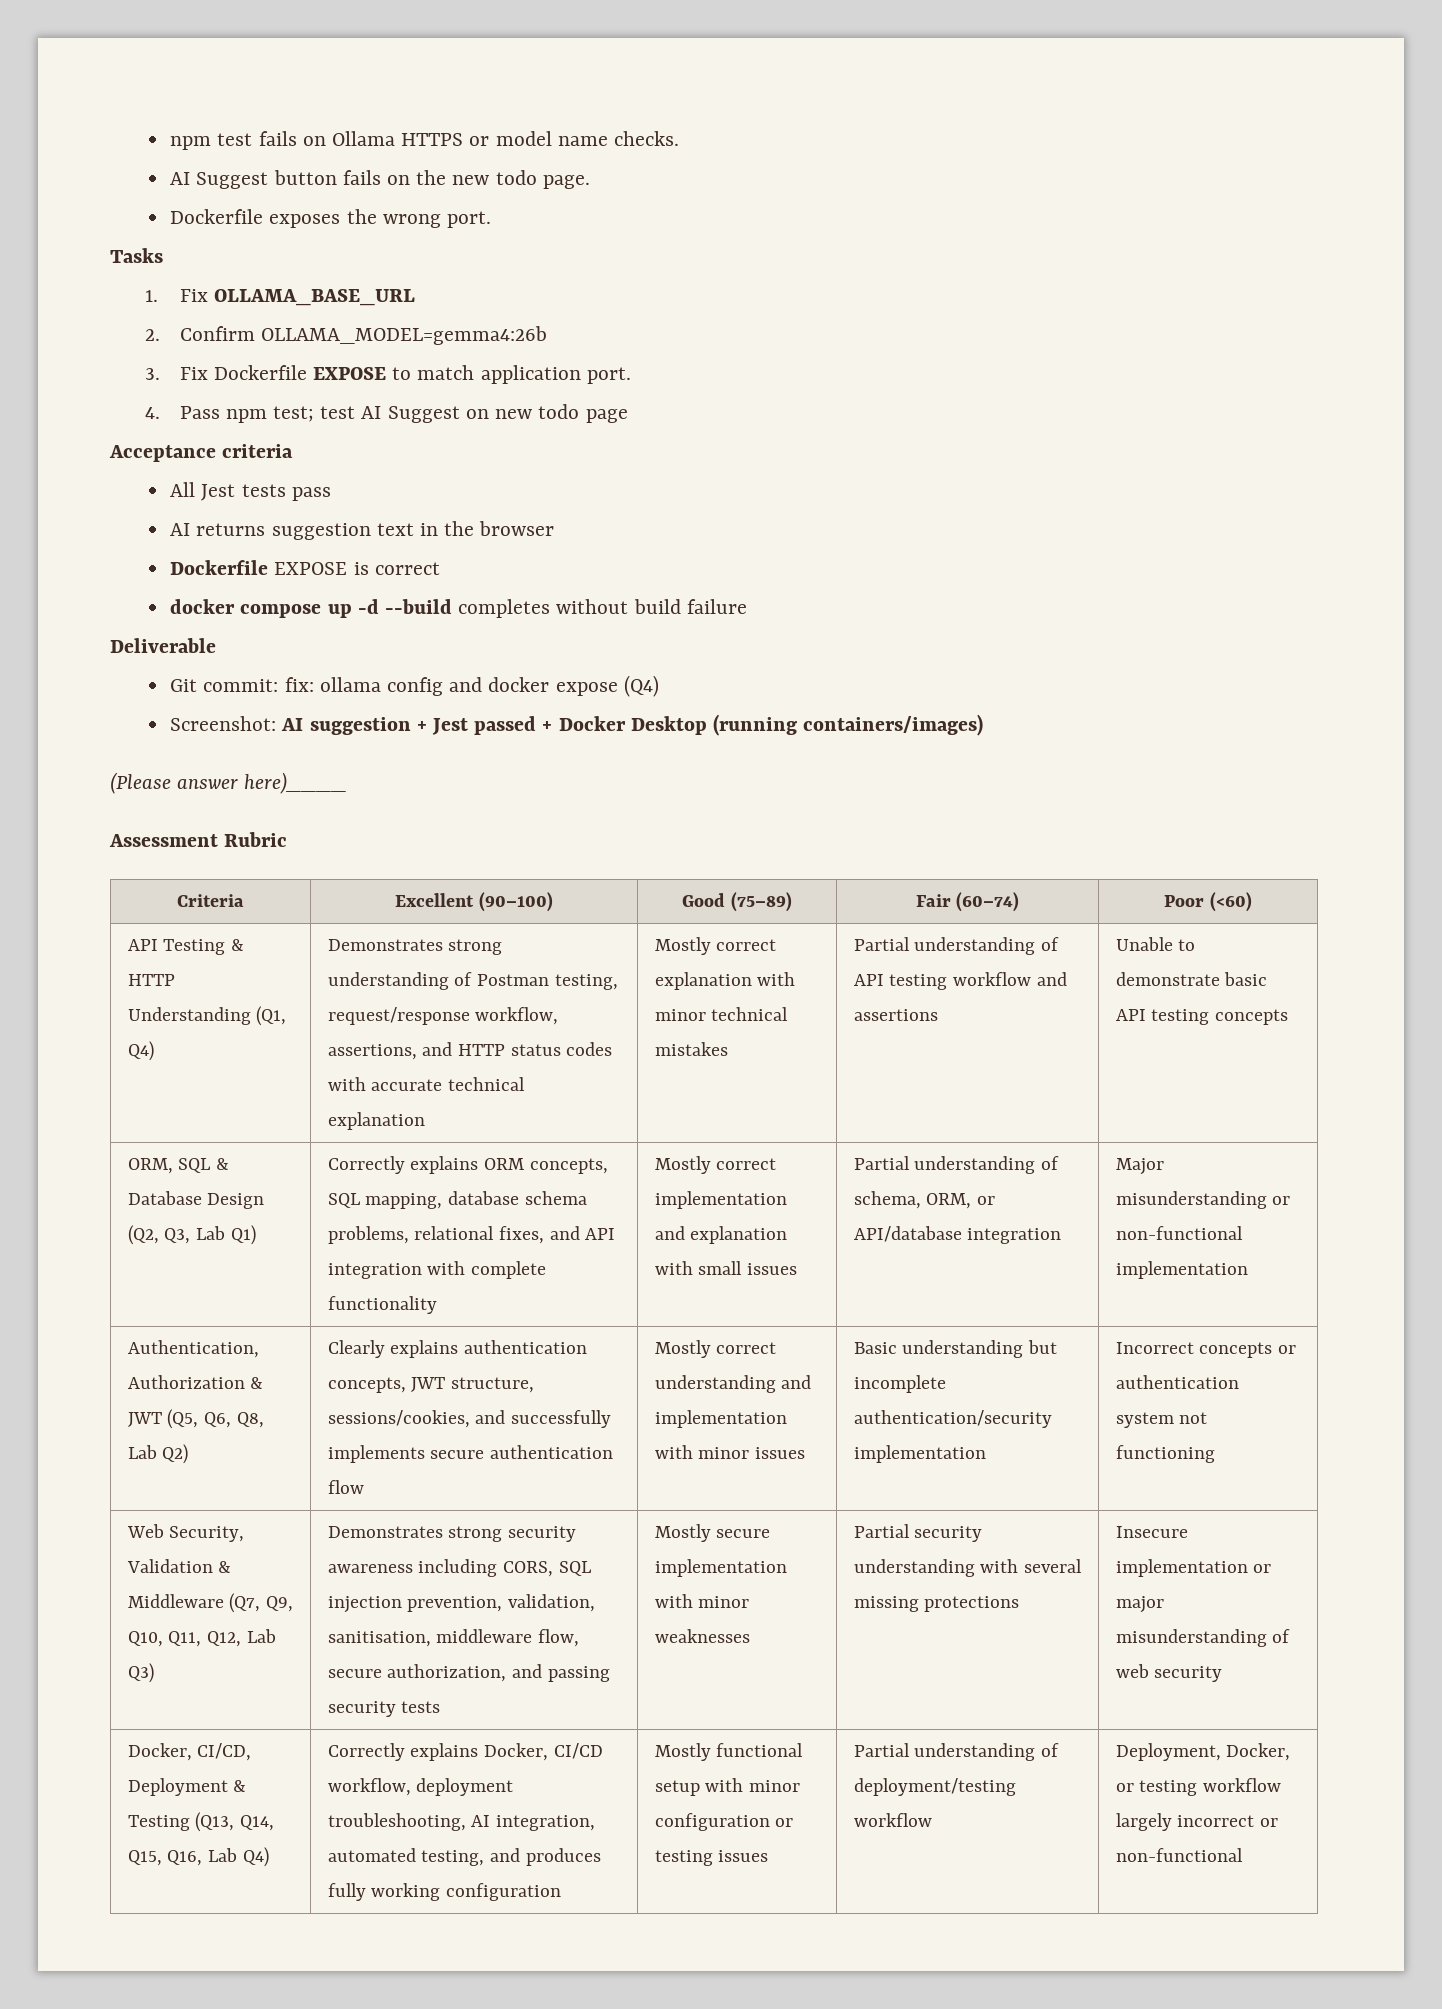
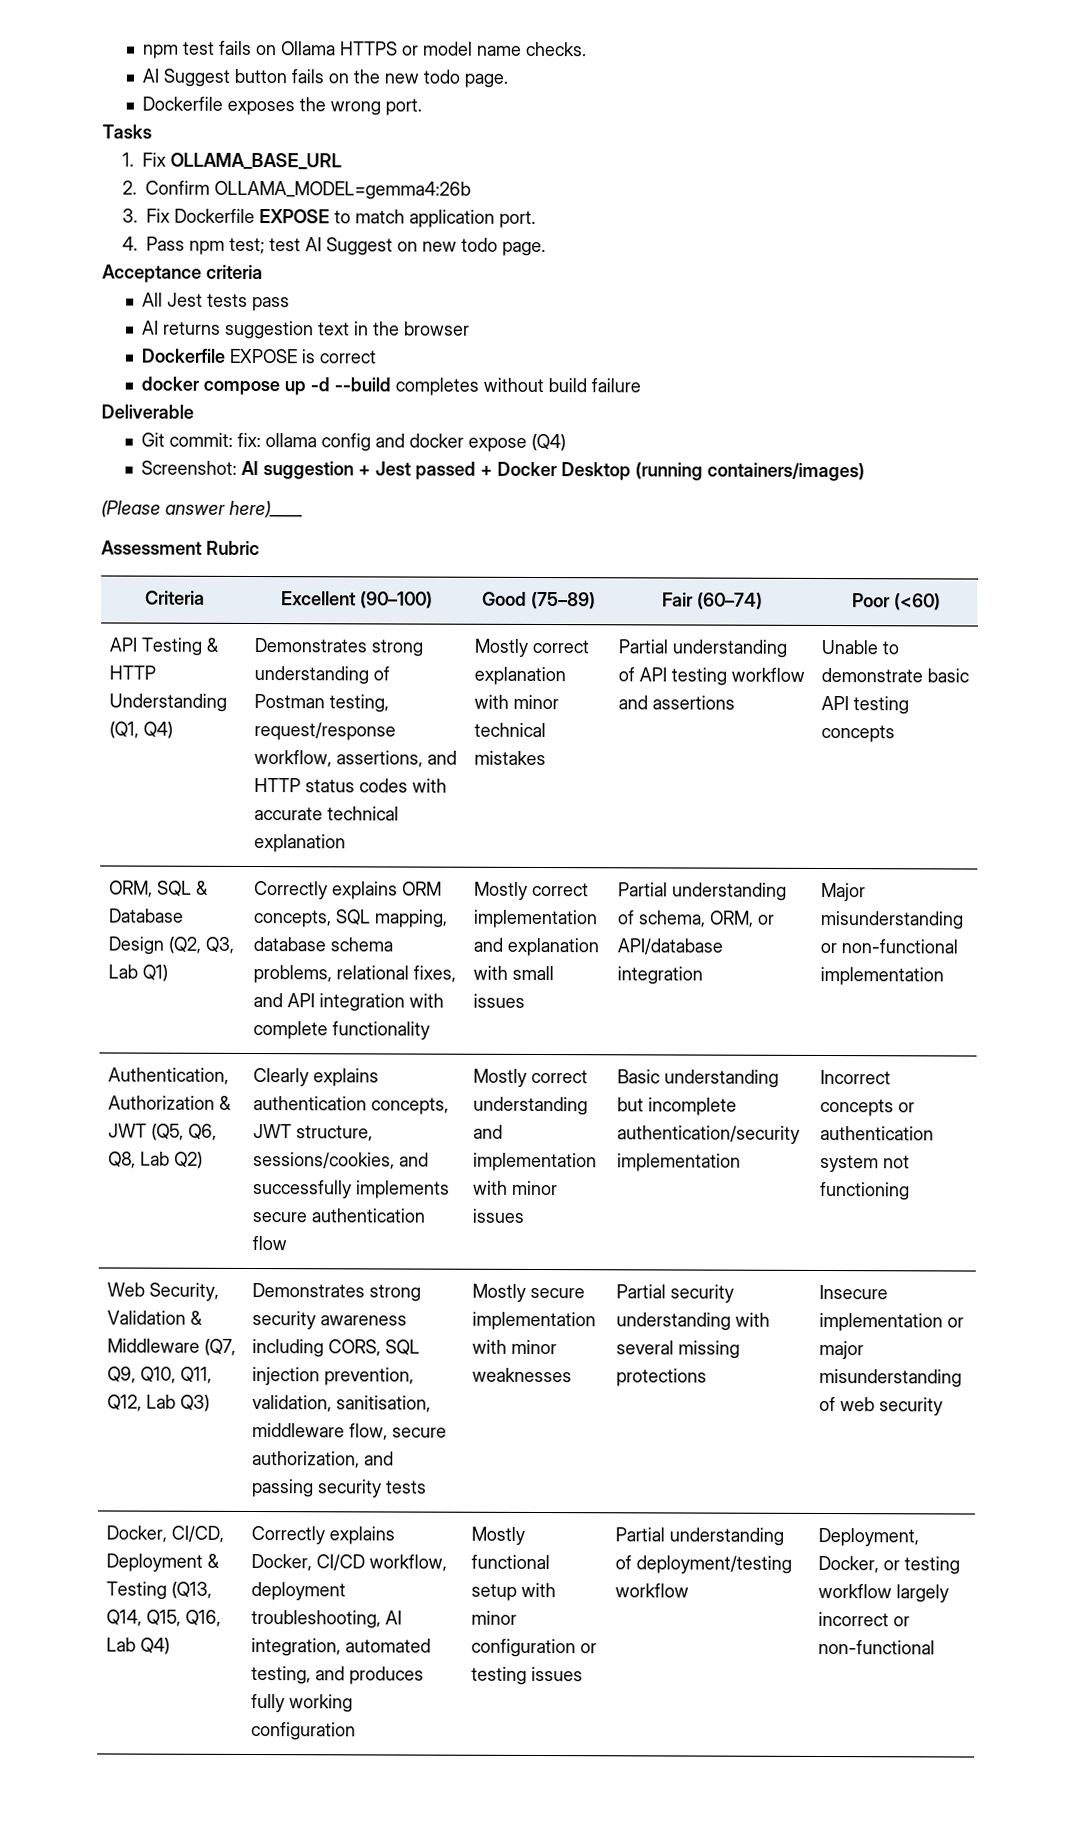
[585,409,628,423] page -> [502,241,547,257] page.

